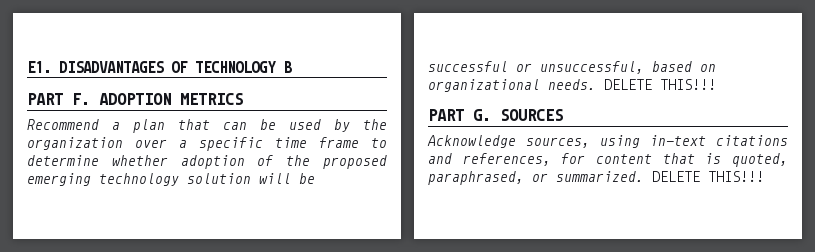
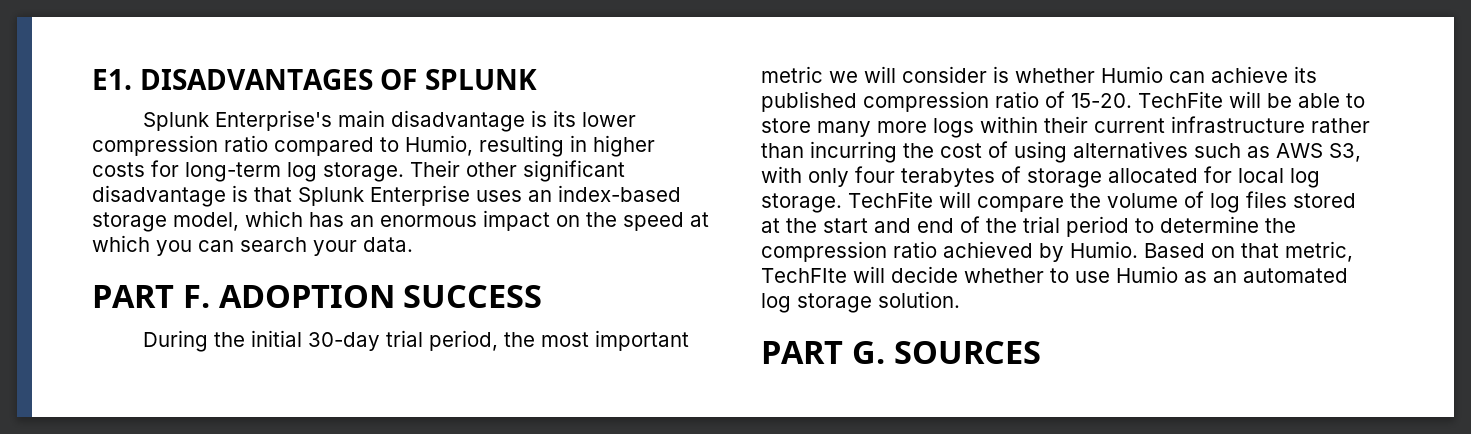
[195,61,292,73] [27,93,243,105] [27,119,387,133] [27,137,387,151] [27,155,388,169] [27,173,315,186] [428,61,716,74] [428,79,716,92] [428,109,563,121] [427,135,788,148] [428,153,788,167] [428,171,764,185] TECHNOLOGY B // PART F. ADOPTION METRICS // Recommend a plan that can be used by the organization over a specific time frame to determine whether adoption of the proposed emerging technology solution will be successful or unsuccessful, based on organizational needs. DELETE THIS!!! // PART G. SOURCES // Acknowledge sources, using in-text citations and references, for content that is quoted, paraphrased, or summarized. DELETE THIS!!! -> [424,69,537,90] [143,110,637,132] [92,135,655,157] [92,160,625,182] [92,185,681,207] [92,210,709,232] [92,235,413,256] [92,285,543,308] [143,330,690,352] [761,66,1317,83] [761,91,1365,112] [761,116,1370,138] [761,141,1361,163] [761,166,1320,188] [761,191,1356,213] [761,216,1296,237] [761,241,1353,262] [761,266,1348,283] [761,291,960,313] [761,341,1041,364] SPLUNK // Splunk Enterprise's main disadvantage is its lower compression ratio compared to Humio, resulting in higher costs for long-term log storage. Their other significant disadvantage is that Splunk Enterprise uses an index-based storage model, which has an enormous impact on the speed at which you can search your data. // PART F. ADOPTION SUCCESS // During the initial 30-day trial period, the most important metric we will consider is whether Humio can achieve its published compression ratio of 15-20. TechFite will be able to store many more logs within their current infrastructure rather than incurring the cost of using alternatives such as AWS S3, with only four terabytes of storage allocated for local log storage. TechFite will compare the volume of log files stored at the start and end of the trial period to determine the compression ratio achieved by Humio. Based on that metric, TechFIte will decide whether to use Humio as an automated log storage solution. // PART G. SOURCES

